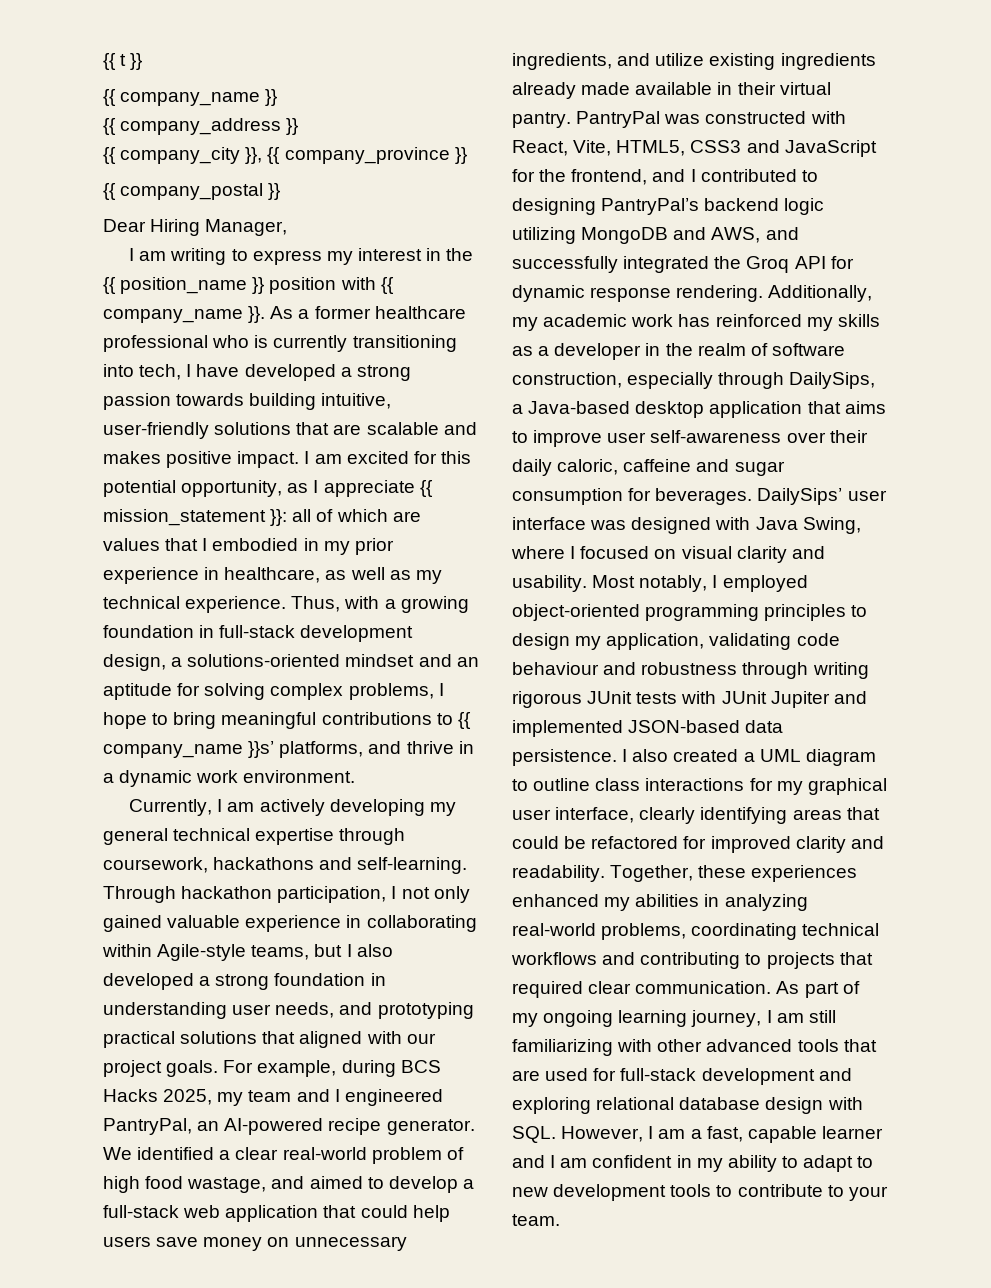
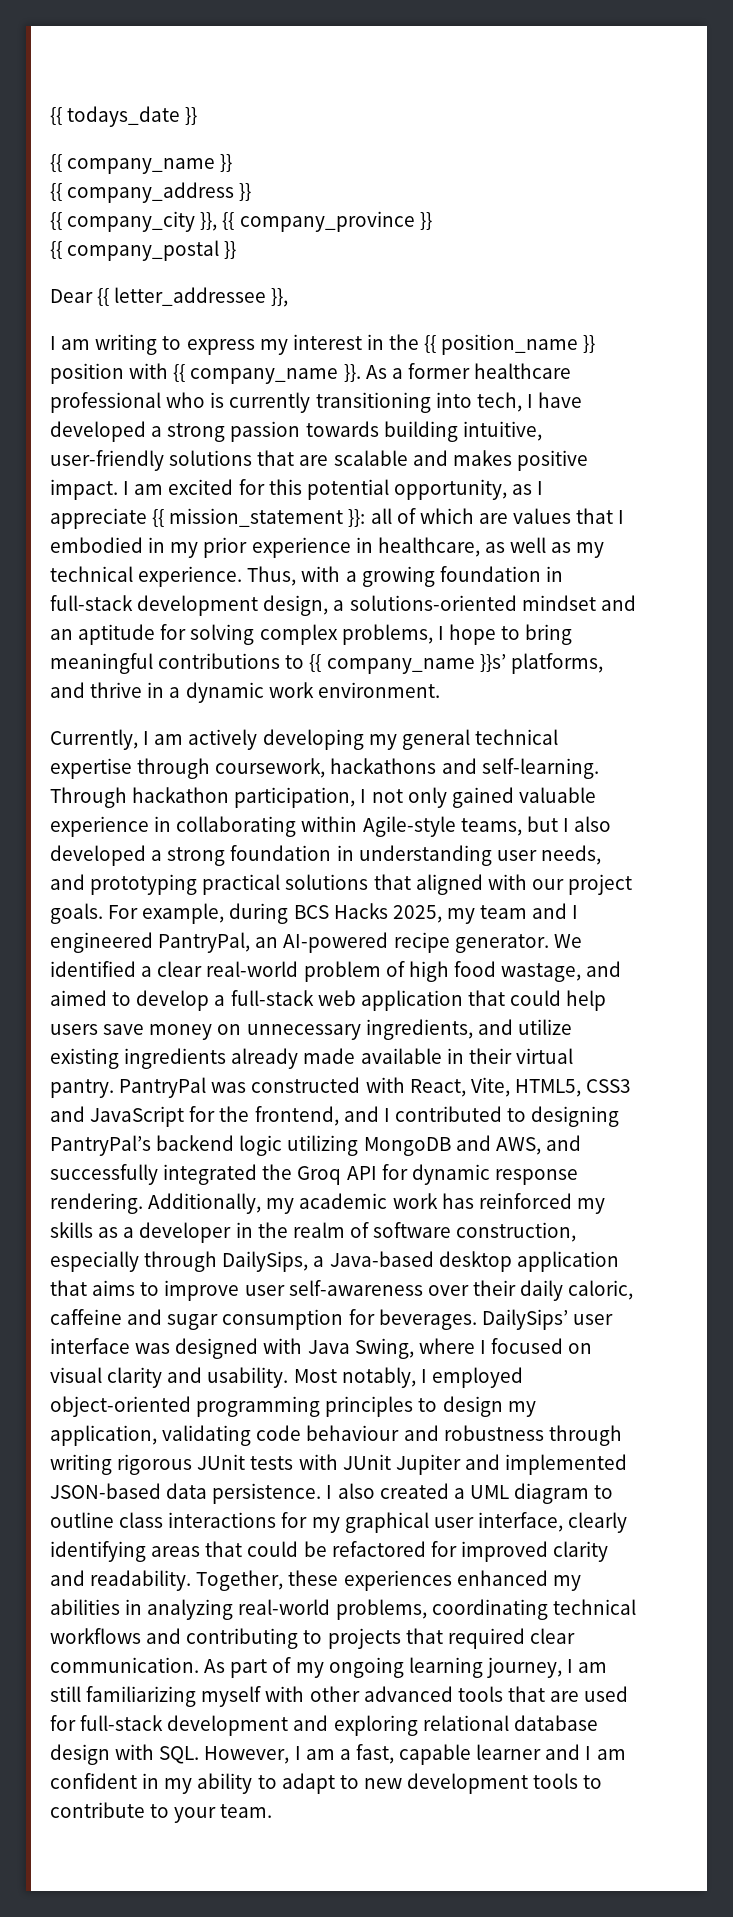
[103,53,127,70] {{ t -> [50,106,181,127] {{ todays_date
[150,219,288,236] Hiring Manager, -> [97,287,289,307] {{ letter_addressee }},
(613, 1047) none -> [201,1686,262,1707] myself

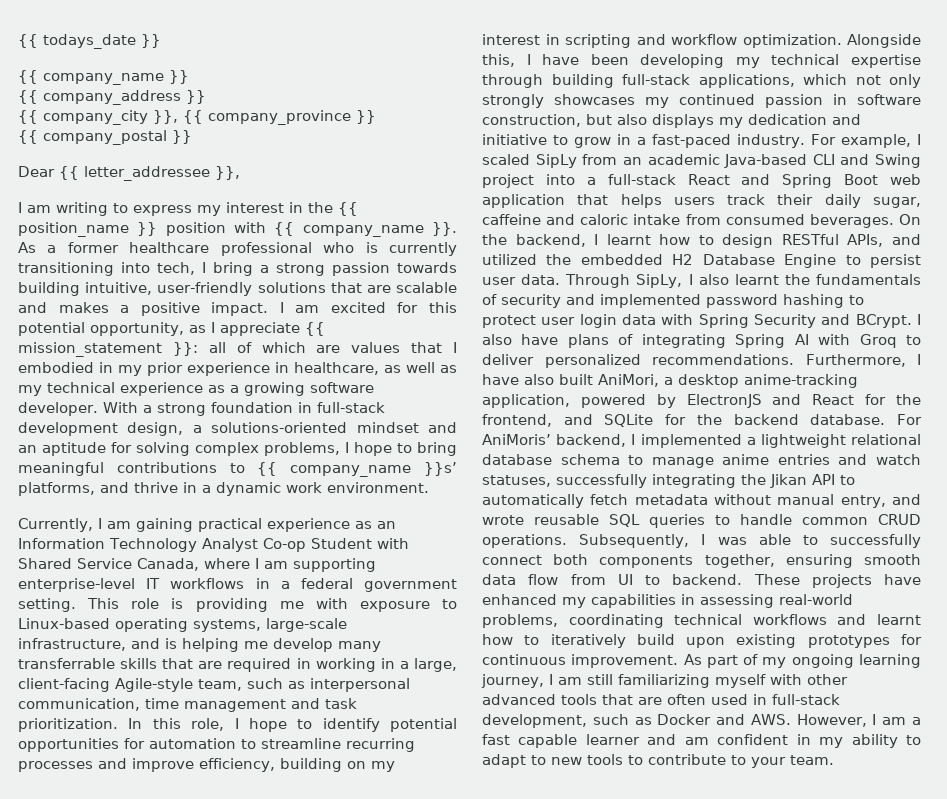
[538,392,583,408] [50,421,146,442] have developed -> [213,262,253,276] bring
(512, 458) none -> [120,305,130,313] a
[138,566,435,587] experience. Thus, with a growing -> [120,382,374,396] [18,402,206,416] experience as a growing software developer. With a strong
[188,729,258,750] actively -> [136,518,396,532] [18,538,409,552] [18,558,376,572] [18,578,457,592] [18,598,457,612] [18,618,347,632] [18,638,381,652] [18,658,457,672] [18,678,410,692] [18,698,357,712] [18,718,457,732] [18,738,415,752] [18,758,395,772] [482,34,921,48] [482,54,629,67] gaining practical experience as an Information Technology Analyst Co-op Student with Shared Service Canada, where I am supporting enterprise-level IT workflows in a federal government setting. This role is providing me with exposure to Linux-based operating systems, large-scale infrastructure, and is helping me develop many transferrable skills that are required in working in a large, client-facing Agile-style team, such as interpersonal communication, time management and task prioritization. In this role, I hope to identify potential opportunities for automation to streamline recurring processes and improve efficiency, building on my interest in scripting and workflow optimization. Alongside this, I have been
[401,729,470,750] general -> (760, 62) none
[215,758,599,779] [50,787,596,808] [50,816,612,837] [50,845,601,866] [50,874,633,895] [50,903,579,924] [50,932,582,953] [50,961,622,982] [50,990,607,1011] [50,1019,572,1040] [50,1048,573,1069] [50,1077,632,1098] [50,1106,620,1127] [50,1135,581,1156] [50,1164,578,1185] [50,1193,605,1214] [50,1222,577,1243] [50,1251,619,1272] [50,1280,634,1301] [50,1309,613,1330] [50,1338,593,1359] [50,1367,523,1388] [50,1396,536,1417] [50,1425,622,1446] [50,1454,628,1475] [50,1483,614,1504] [50,1512,628,1533] [50,1541,609,1562] [50,1570,581,1591] [50,1599,234,1620] coursework, hackathons and self-learning. Through hackathon participation, I not only gained valuable experience in collaborating within Agile-style teams, but I also developed a strong foundation in understanding user needs, and prototyping practical solutions that aligned with our project goals. For example, during BCS Hacks 2025, my team and I engineered PantryPal, an AI-powered recipe generator. We identified a clear real-world problem of high food wastage, and aimed to develop a full-stack web application that could help users save money on unnecessary ingredients, and utilize existing ingredients already made available in their virtual pantry. PantryPal was constructed with React, Vite, HTML5, CSS3 and JavaScript for the frontend, and I contributed to designing PantryPal’s backend logic utilizing MongoDB and AWS, and successfully integrated the Groq API for dynamic response rendering. Additionally, my academic work has reinforced my skills as a developer in the realm of software construction, especially through DailySips, a Java-based desktop application that aims to improve user self-awareness over their daily caloric, caffeine and sugar consumption for beverages. DailySips’ user interface was designed with Java Swing, where I focused on visual clarity and usability. Most notably, I employed object-oriented programming principles to design my application, validating code behaviour and robustness through writing rigorous JUnit tests with JUnit Jupiter and implemented JSON-based data persistence. I also created a UML diagram to outline class interactions for my graphical user interface, clearly identifying areas that could be refactored for improved clarity and readability. Together, these experiences enhanced my abilities in analyzing -> [551,74,921,88] [482,94,921,108] [482,114,861,128] [482,134,921,148] [482,154,921,168] [482,174,921,188] [482,194,921,208] [482,214,921,228] [482,234,921,248] [482,254,921,268] [482,274,921,288] [482,294,864,308] [482,314,921,328] [482,334,922,348] [482,354,921,368] [482,374,858,388] [482,394,921,408] [482,414,922,427] [482,434,921,448] [482,454,921,468] [482,474,855,488] [482,494,921,508] [482,514,921,528] [482,534,921,548] [482,554,921,568] [482,574,921,588] [482,594,774,608] building full-stack applications, which not only strongly showcases my continued passion in software construction, but also displays my dedication and initiative to grow in a fast-paced industry. For example, I scaled SipLy from an academic Java-based CLI and Swing project into a full-stack React and Spring Boot web application that helps users track their daily sugar, caffeine and caloric intake from consumed beverages. On the backend, I learnt how to design RESTful APIs, and utilized the embedded H2 Database Engine to persist user data. Through SipLy, I also learnt the fundamentals of security and implemented password hashing to protect user login data with Spring Security and BCrypt. I also have plans of integrating Spring AI with Groq to deliver personalized recommendations. Furthermore, I have also built AniMori, a desktop anime-tracking application, powered by ElectronJS and React for the frontend, and SQLite for the backend database. For AniMoris’ backend, I implemented a lightweight relational database schema to manage anime entries and watch statuses, successfully integrating the Jikan API to automatically fetch metadata without manual entry, and wrote reusable SQL queries to handle common CRUD operations. Subsequently, I was able to successfully connect both components together, ensuring smooth data flow from UI to backend. These projects have enhanced my capabilities in assessing
[186,1628,575,1649] [50,1657,199,1673] contributing to projects that required clear communication. -> [877,614,921,625] [482,634,922,648] [482,654,679,668] learnt how to iteratively build upon existing prototypes for continuous improvement.
[584,1686,629,1702] [50,1715,598,1736] [50,1744,200,1765] used for full-stack development and exploring relational database design with SQL. -> [667,694,840,705] [482,714,791,728] often used in full-stack development, such as Docker and AWS.
[355,1744,394,1764] fast, -> [482,734,510,745] fast
[585,1746,592,1760] I -> (677, 739) none
[407,1773,529,1794] development -> (582, 761) none

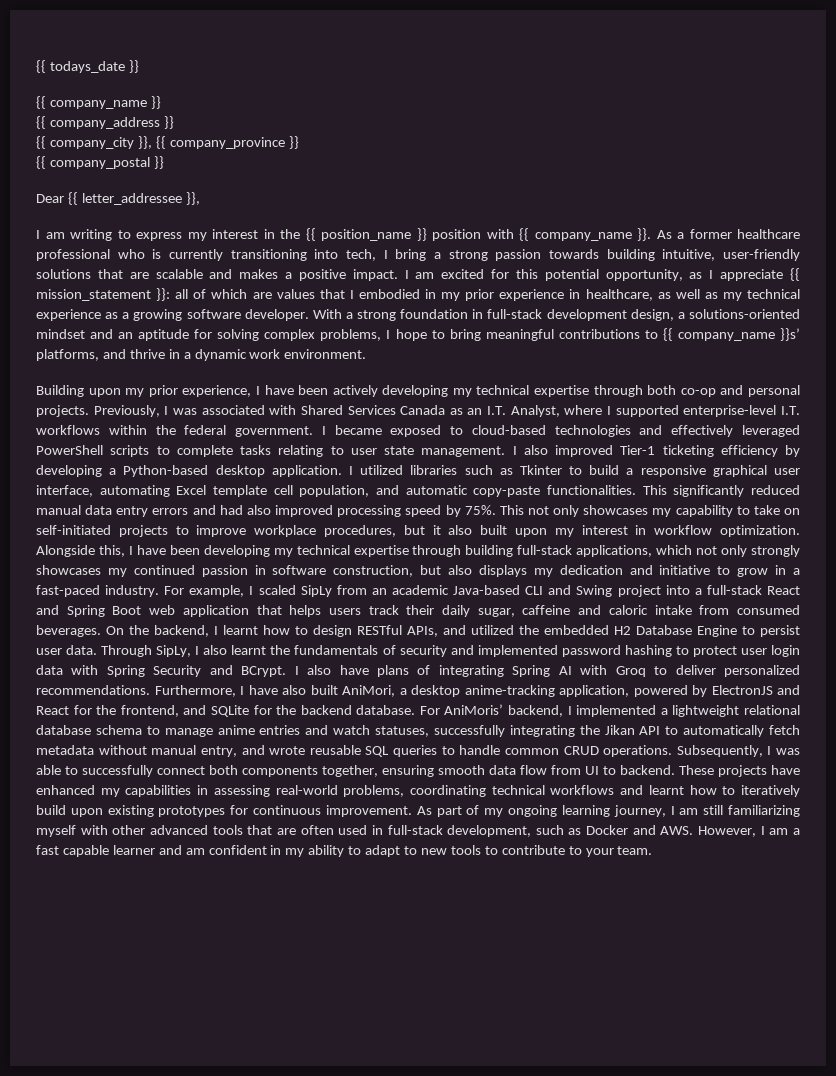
[18,518,396,532] [18,538,409,552] [18,558,376,572] [18,578,457,592] [18,598,457,612] [18,618,347,632] [18,638,381,652] [18,658,457,672] [18,678,410,692] [18,698,357,712] [18,718,457,732] [18,738,415,752] [18,758,395,772] [482,34,666,48] Currently, I am gaining practical experience as an Information Technology Analyst Co-op Student with Shared Service Canada, where I am supporting enterprise-level IT workflows in a federal government setting. This role is providing me with exposure to Linux-based operating systems, large-scale infrastructure, and is helping me develop many transferrable skills that are required in working in a large, client-facing Agile-style team, such as interpersonal communication, time management and task prioritization. In this role, I hope to identify potential opportunities for automation to streamline recurring processes and improve efficiency, building on my interest in scripting and -> [36,385,801,397] [36,405,800,417] [36,425,800,437] [36,445,800,457] [36,465,800,477] [36,485,800,497] [36,505,800,517] [36,525,647,537] Building upon my prior experience, I have been actively developing my technical expertise through both co-op and personal projects. Previously, I was associated with Shared Services Canada as an I.T. Analyst, where I supported enterprise-level I.T. workflows within the federal government. I became exposed to cloud-based technologies and effectively leveraged PowerShell scripts to complete tasks relating to user state management. I also improved Tier-1 ticketing efficiency by developing a Python-based desktop application. I utilized libraries such as Tkinter to build a responsive graphical user interface, automating Excel template cell population, and automatic copy-paste functionalities. This significantly reduced manual data entry errors and had also improved processing speed by 75%. This not only showcases my capability to take on self-initiated projects to improve workplace procedures, but it also built upon my interest in

